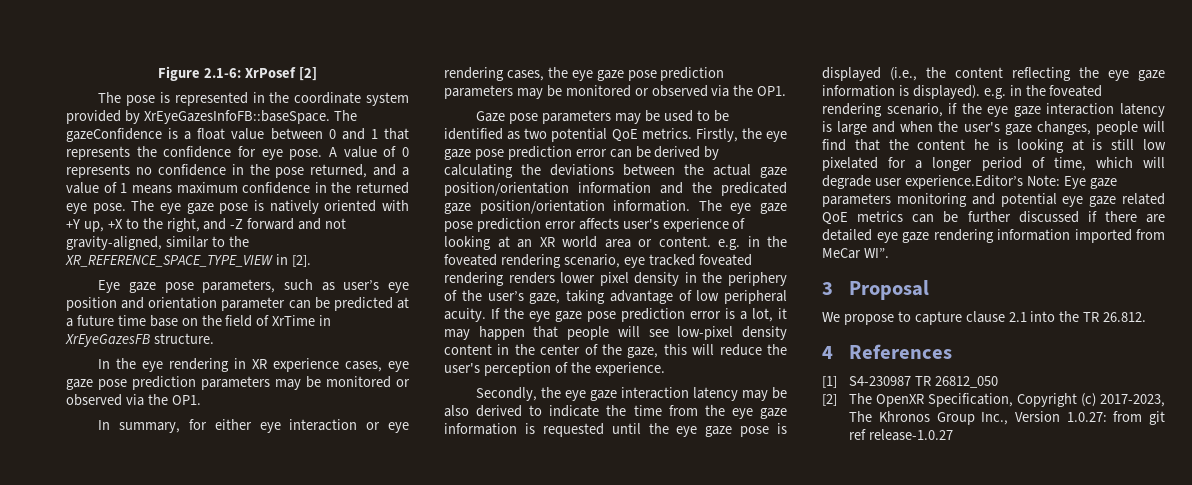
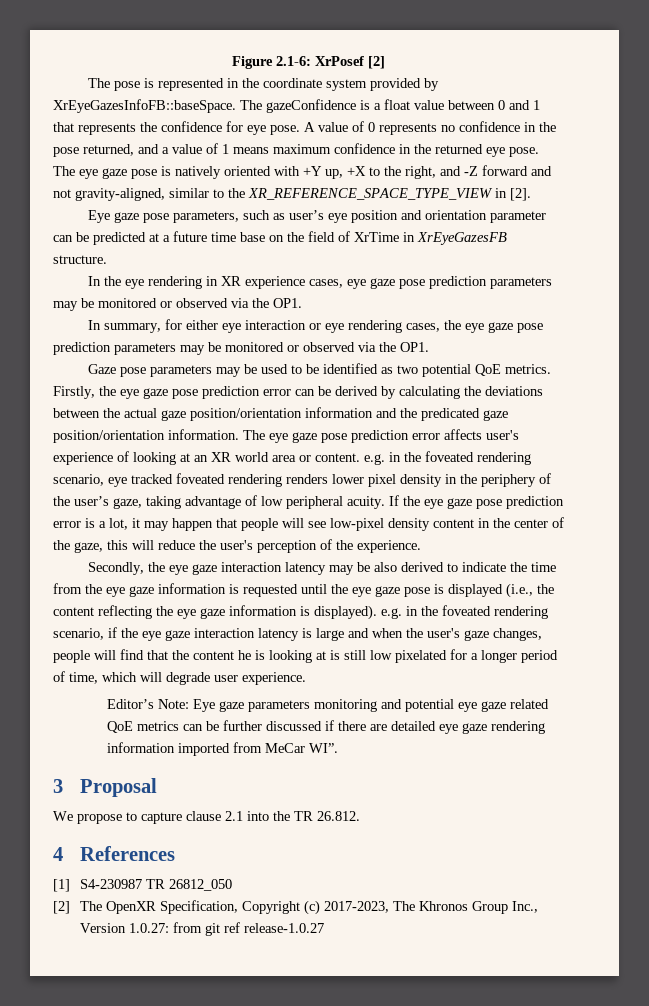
[904,175,1023,189] experience.Editor’s -> [242,672,306,685] [106,699,154,709] experience. // Editor’s

